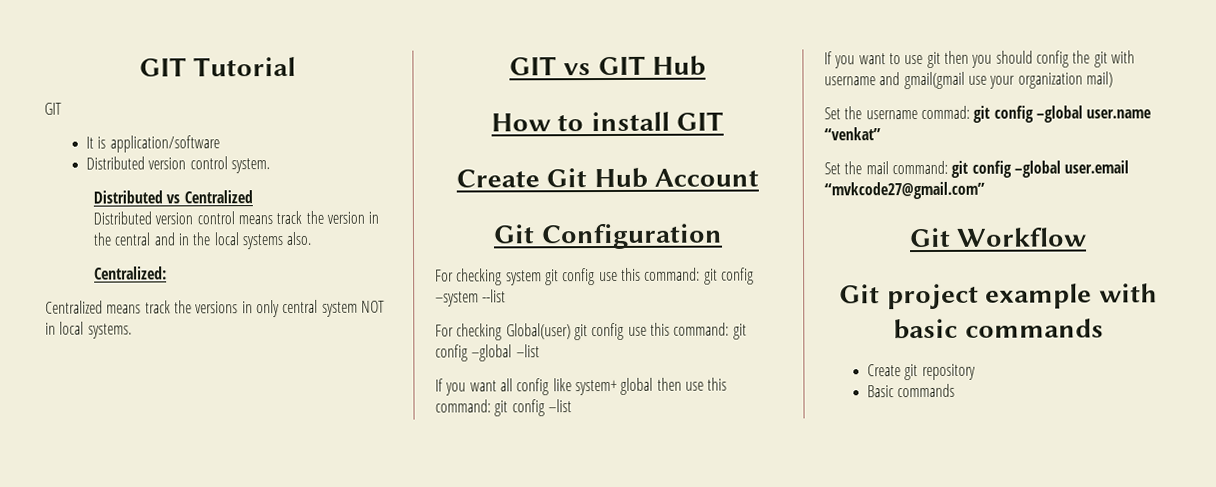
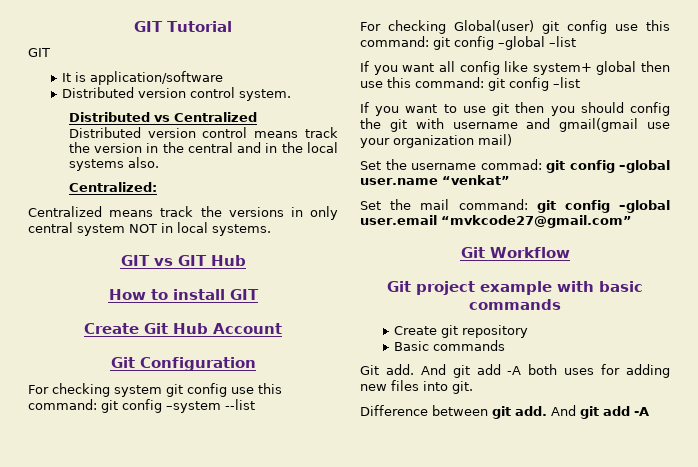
(956, 390) none -> [360,364,670,378] [360,380,473,394] [360,405,649,419] // Git add. And git add -A both uses for adding new files into git. // Difference between git add. And git add -A

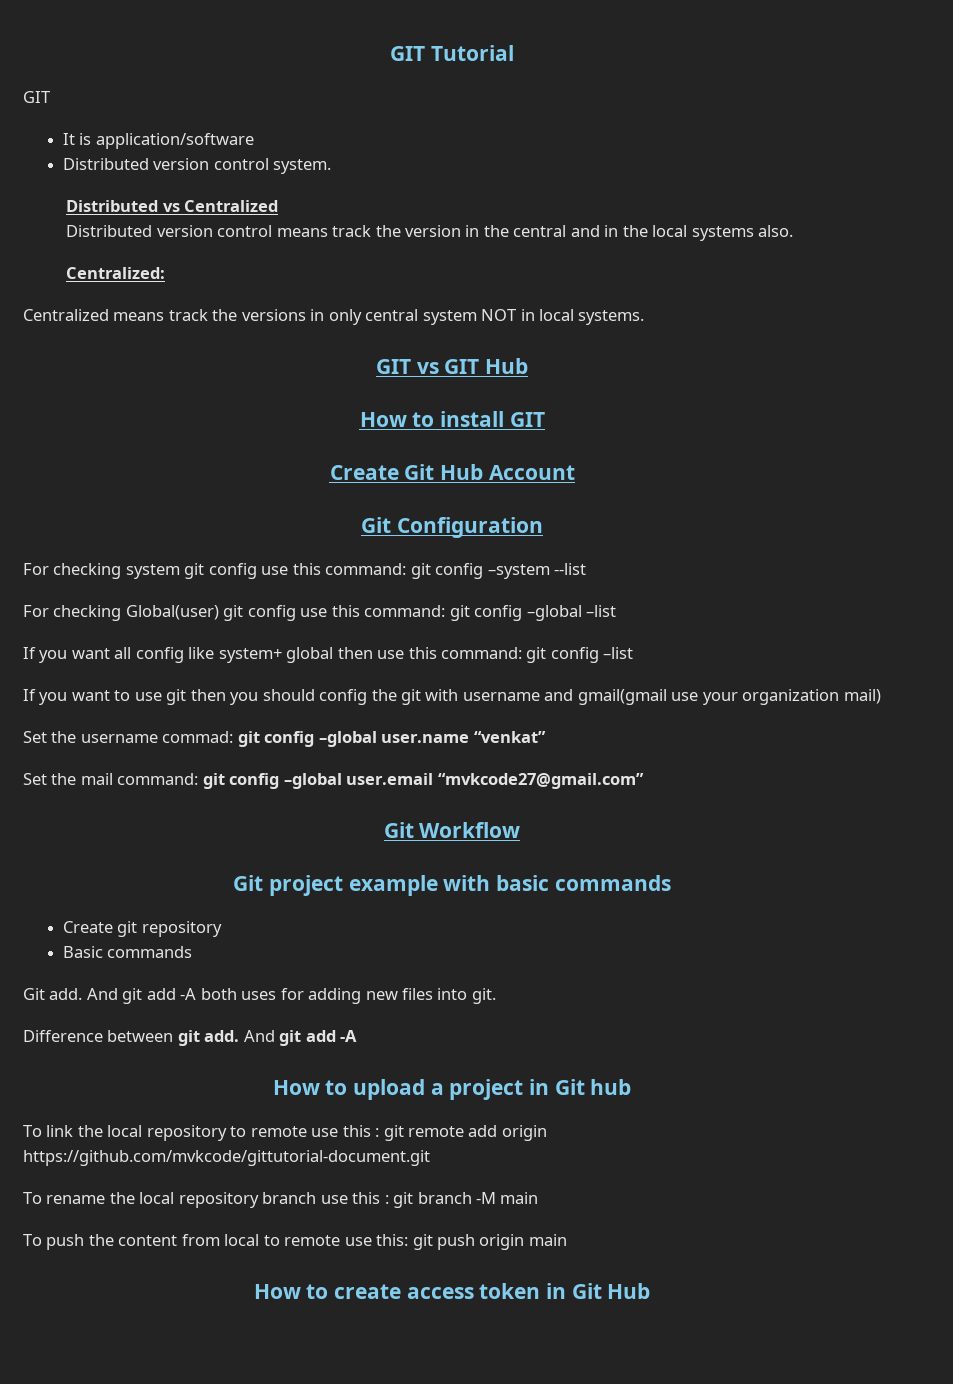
(649, 411) none -> [272,1079,632,1100] [23,1125,547,1141] [23,1150,430,1166] [23,1192,539,1208] [23,1234,567,1250] [253,1283,651,1299] // How to upload a project in Git hub // To link the local repository to remote use this : git remote add origin https://github.com/mvkcode/gittutorial-document.git // To rename the local repository branch use this : git branch -M main // To push the content from local to remote use this: git push origin main // How to create access token in Git Hub

